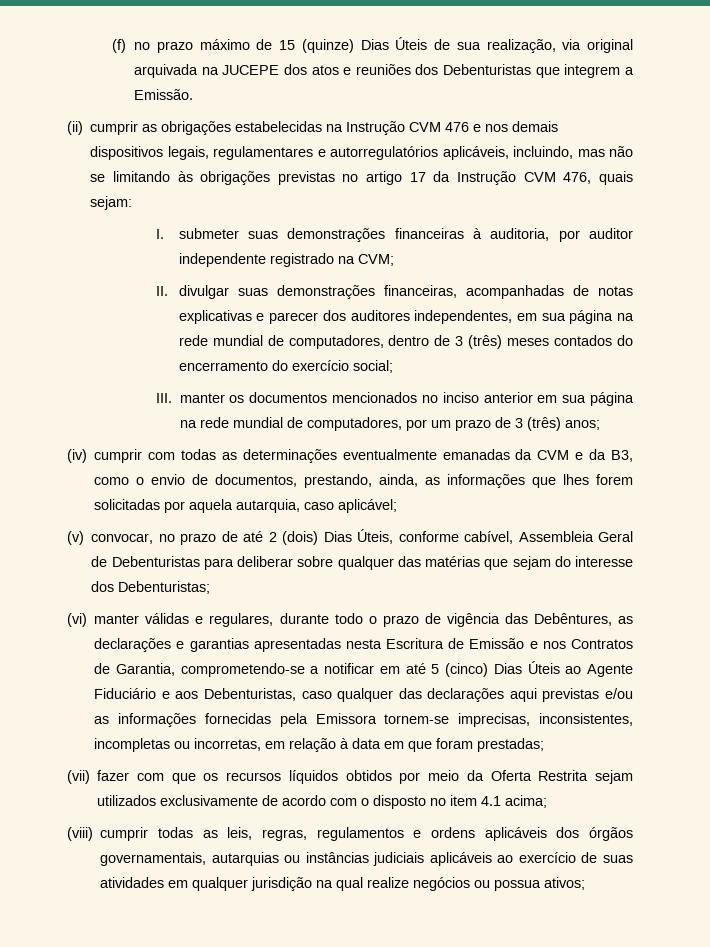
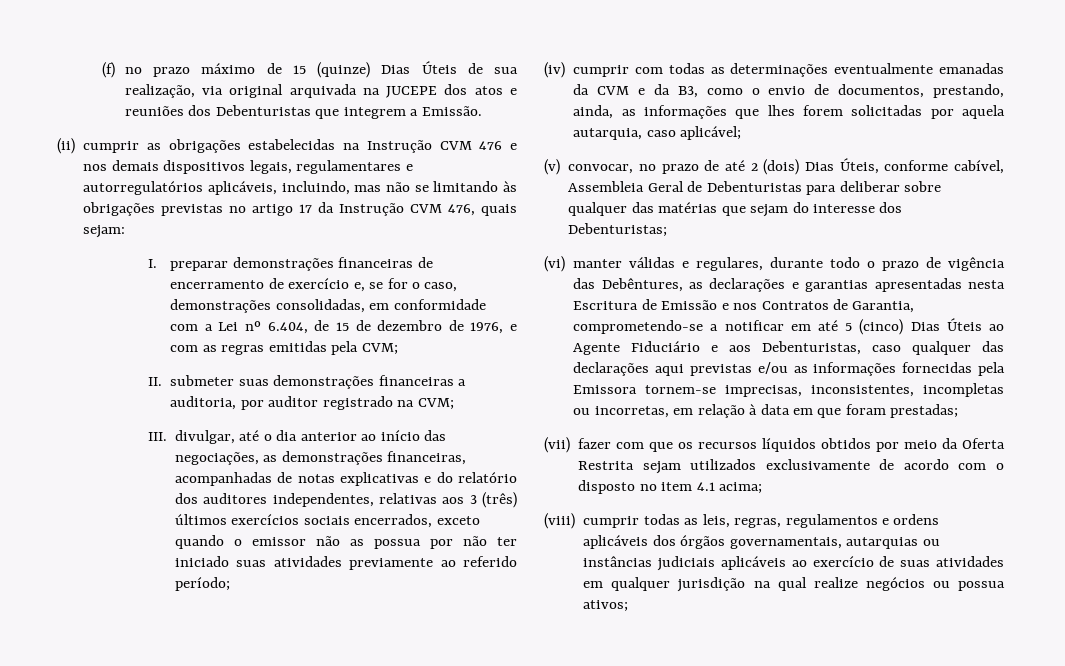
(165, 234) none -> [170,257,433,271] [170,278,458,292] [170,299,486,313] [170,320,517,334] [170,341,398,355] [147,377,162,386] preparar demonstrações financeiras de encerramento de exercício e, se for o caso, demonstrações consolidadas, em conformidade com a Lei nº 6.404, de 15 de dezembro de 1976, e com as regras emitidas pela CVM; // II.
[473,228,483,239] à -> [458,379,467,386] a
[178,253,266,267] independente -> (319, 401) none
[156,285,268,299] II. divulgar suas -> [147,430,447,444] [174,452,278,465] III. divulgar, até o dia anterior ao início das negociações, as
[269,312,319,324] parecer -> [436,472,517,483] do relatório
[516,310,634,324] [178,335,633,349] [178,360,393,373] [156,392,634,406] [179,417,600,431] em sua página na rede mundial de computadores, dentro de 3 (três) meses contados do encerramento do exercício social; // III. manter os documentos mencionados no inciso anterior em sua página na rede mundial de computadores, por um prazo de 3 (três) anos; -> [378,492,517,508] [174,514,480,528] [174,535,518,549] [174,556,517,570] [174,577,230,591] relativas aos 3 (três) últimos exercícios sociais encerrados, exceto quando o emissor não as possua por não ter iniciado suas atividades previamente ao referido período;

